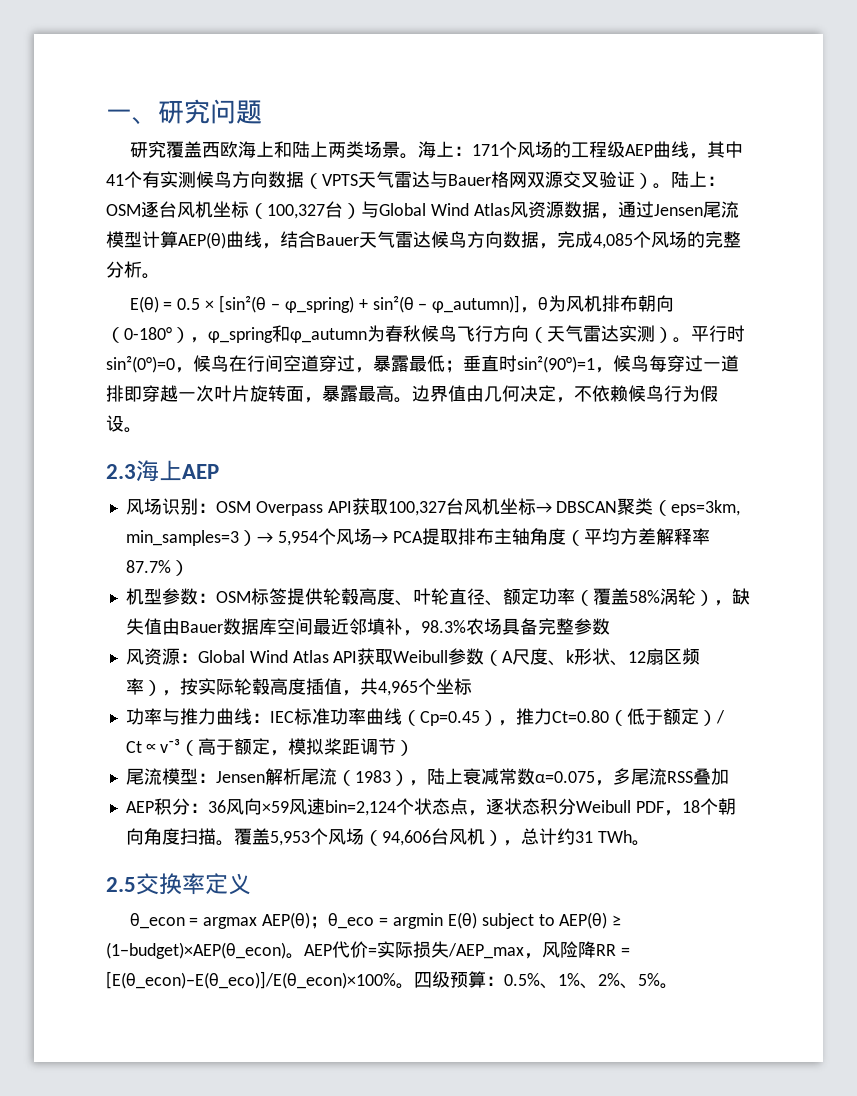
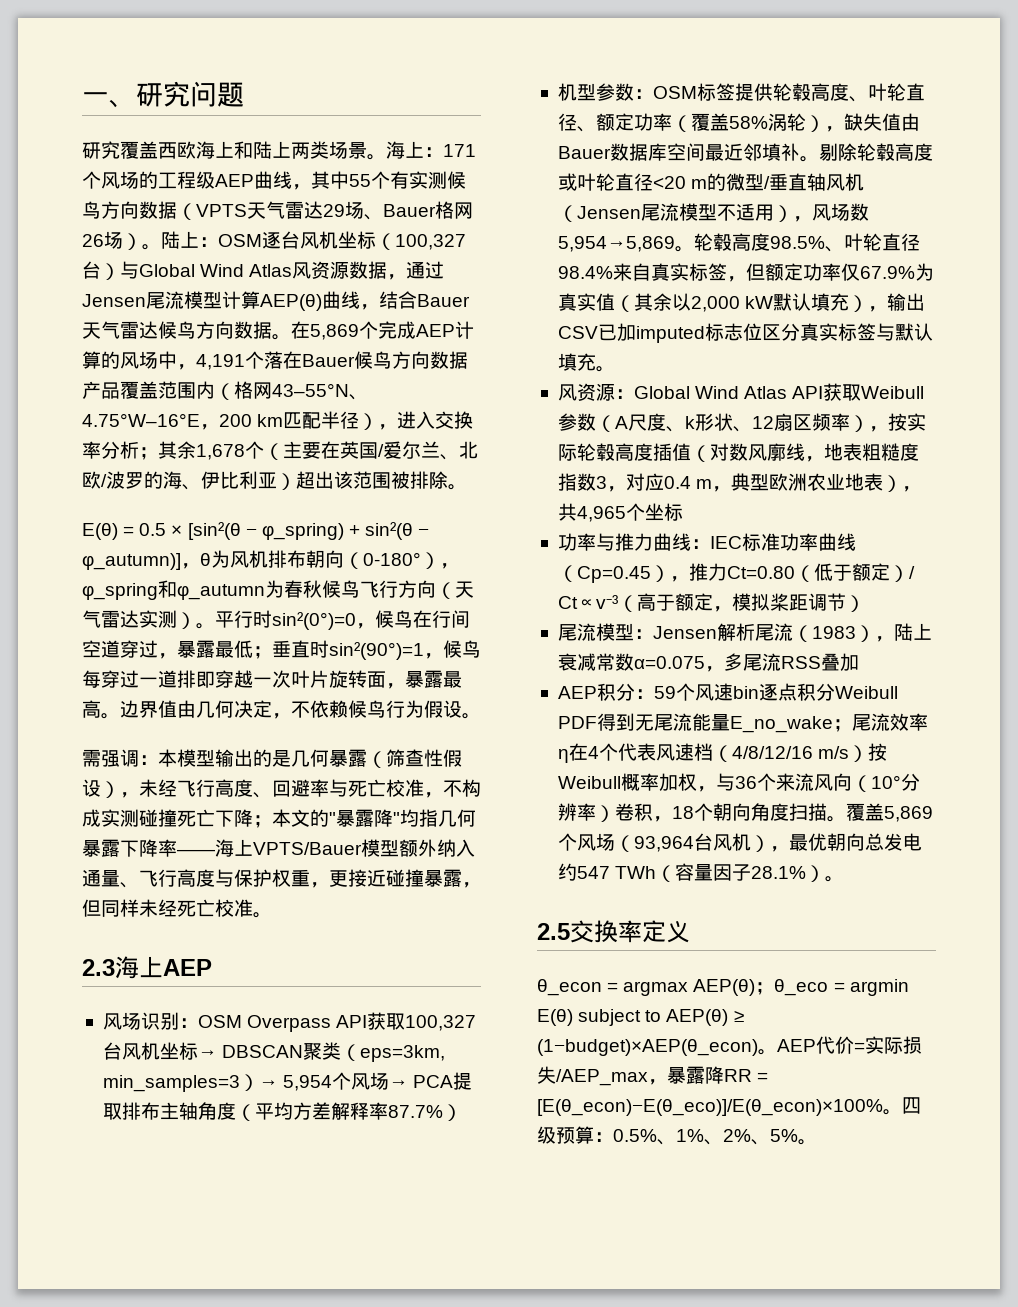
[106,174,124,186] 41 -> [349,174,371,187] 55
[430,171,635,188] 与Bauer格网双源交叉验证 -> [323,201,473,220] [82,231,123,249] 29场、Bauer格网26场
[539,231,741,249] [106,261,142,278] ，完成4,085个风场的完整分析 -> [272,321,474,340] [82,351,468,370] [82,381,368,400] [82,411,474,430] [82,441,478,460] [82,471,448,490] 。在5,869个完成AEP计算的风场中，4,191个落在Bauer候鸟方向数据产品覆盖范围内（格网43–55°N、4.75°W–16°E，200 km匹配半径），进入交换率分析；其余1,678个（主要在英国/爱尔兰、北欧/波罗的海、伊比利亚）超出该范围被排除
(142, 430) none -> [82,749,462,768] [82,779,481,798] [82,809,476,828] [82,839,475,857] [82,869,481,888] [82,899,272,918] // 需强调：本模型输出的是几何暴露（筛查性假设），未经飞行高度、回避率与死亡校准，不构成实测碰撞死亡下降；本文的"暴露降"均指几何暴露下降率——海上VPTS/Bauer模型额外纳入通量、飞行高度与保护权重，更接近碰撞暴露，但同样未经死亡校准。
[402,618,610,636] ，98.3%农场具备完整参数 -> [799,143,933,162] [557,173,865,191] [557,203,869,222] [557,233,920,252] [557,263,934,282] [557,293,926,312] [557,323,933,343] [557,353,615,372] 。剔除轮毂高度或叶轮直径<20 m的微型/垂直轴风机（Jensen尾流模型不适用），风场数5,954→5,869。轮毂高度98.5%、叶轮直径98.4%来自真实标签，但额定功率仅67.9%为真实值（其余以2,000 kW默认填充），输出CSV已加imputed标志位区分真实标签与默认填充。
(342, 686) none -> [690,443,919,462] [557,473,903,492] （对数风廓线，地表粗糙度指数3，对应0.4 m，典型欧洲农业地表）
[207,798,664,816] 36风向×59风速bin=2,124个状态点，逐状态积分Weibull PDF -> [653,683,898,701] [557,713,928,733] [557,743,888,763] [557,773,920,792] [557,803,653,822] 59个风速bin逐点积分Weibull PDF得到无尾流能量E_no_wake；尾流效率η在4个代表风速档（4/8/12/16 m/s）按Weibull概率加权，与36个来流风向（10°分辨率）卷积
[269,831,310,846] 5,953 -> [883,806,933,822] 5,869
[381,830,431,846] 94,606 -> [633,836,694,852] 93,964
[520,828,632,845] 总计约31 TWh -> [788,833,922,851] [557,863,826,882] 最优朝向总发电约547 TWh（容量因子28.1%）
[542,941,578,958] 风险 -> [667,1066,705,1084] 暴露

